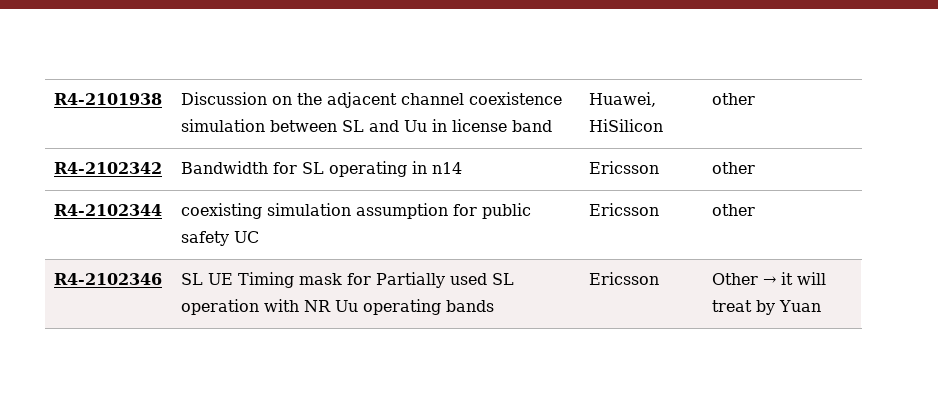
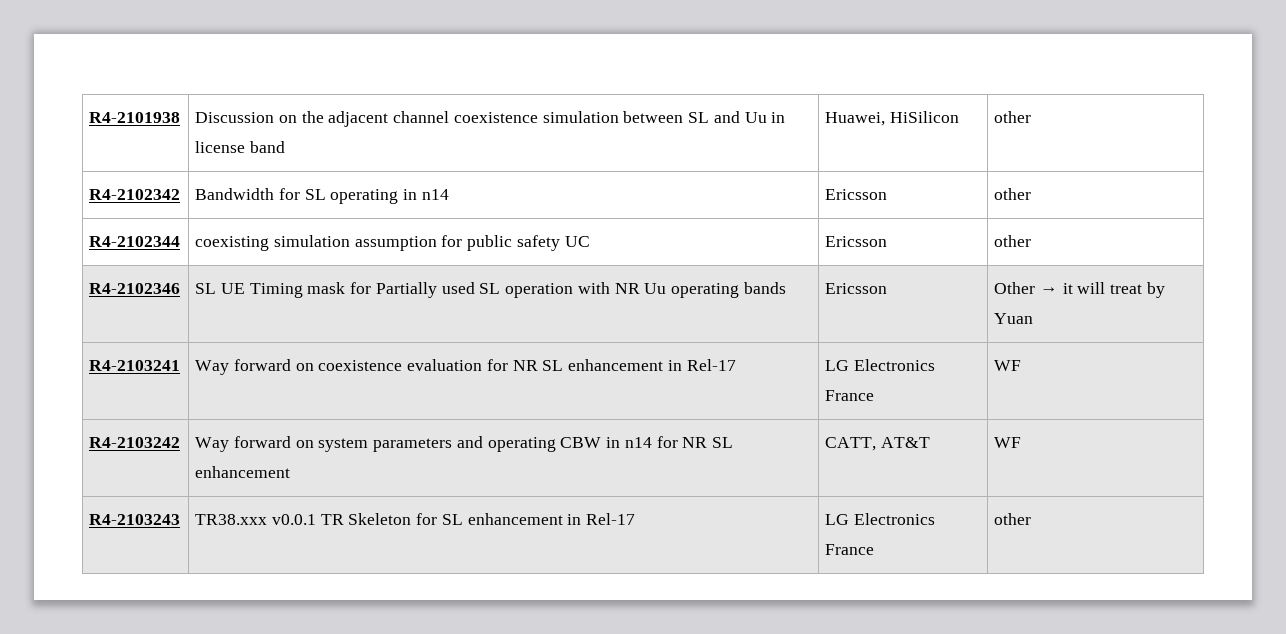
(822, 306) none -> [89,360,181,371] [195,359,736,375] [825,359,936,371] [825,390,875,401] [994,360,1022,371] [89,437,181,448] [195,436,734,452] [195,466,291,478] [825,437,931,451] [994,437,1022,448] [89,514,181,525] [195,513,636,525] [825,513,936,525] [825,544,875,555] [994,513,1032,525] // R4-2103241 | Way forward on coexistence evaluation for NR SL enhancement in Rel-17 | LG Electronics France | WF // R4-2103242 | Way forward on system parameters and operating CBW in n14 for NR SL enhancement | CATT, AT&T | WF // R4-2103243 | TR38.xxx v0.0.1 TR Skeleton for SL enhancement in Rel-17 | LG Electronics France | other

